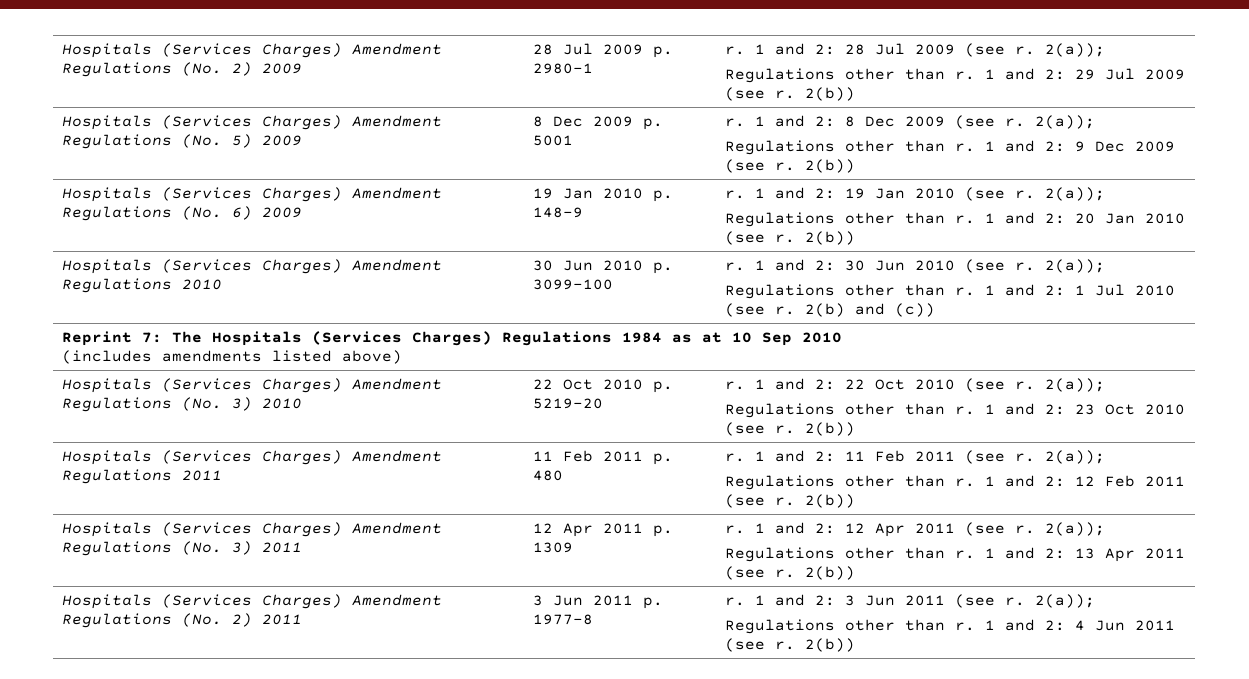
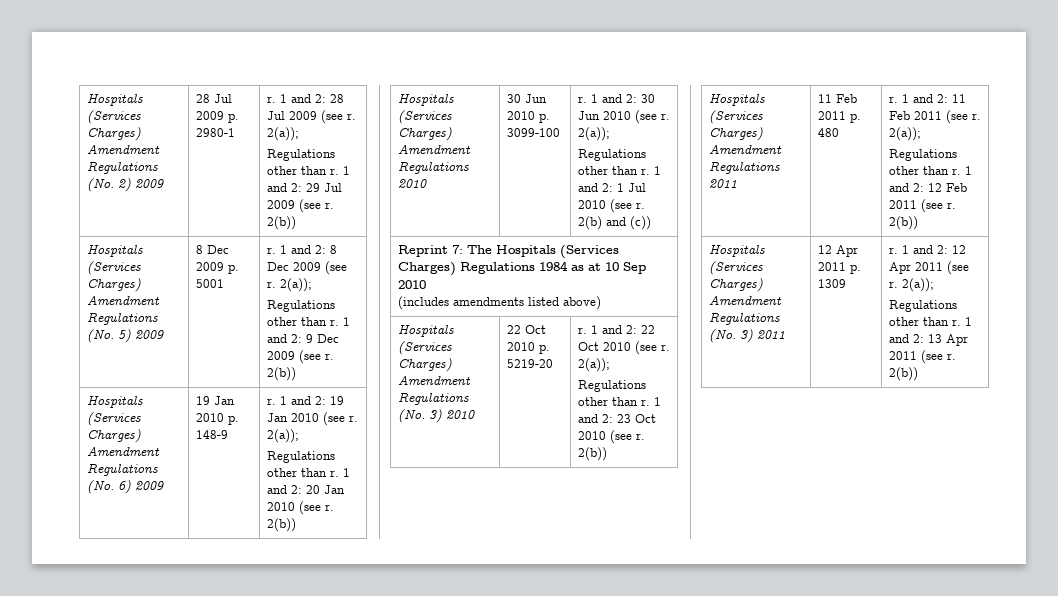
[62,594,443,609] [62,613,303,628] [533,595,664,609] [533,614,594,625] [725,594,1096,608] [725,619,1176,634] [725,638,856,652] // Hospitals (Services Charges) Amendment Regulations (No. 2) 2011 | 3 Jun 2011 p. 1977-8 | r. 1 and 2: 3 Jun 2011 (see r. 2(a)); // Regulations other than r. 1 and 2: 4 Jun 2011 (see r. 2(b)) -> (918, 374) none

